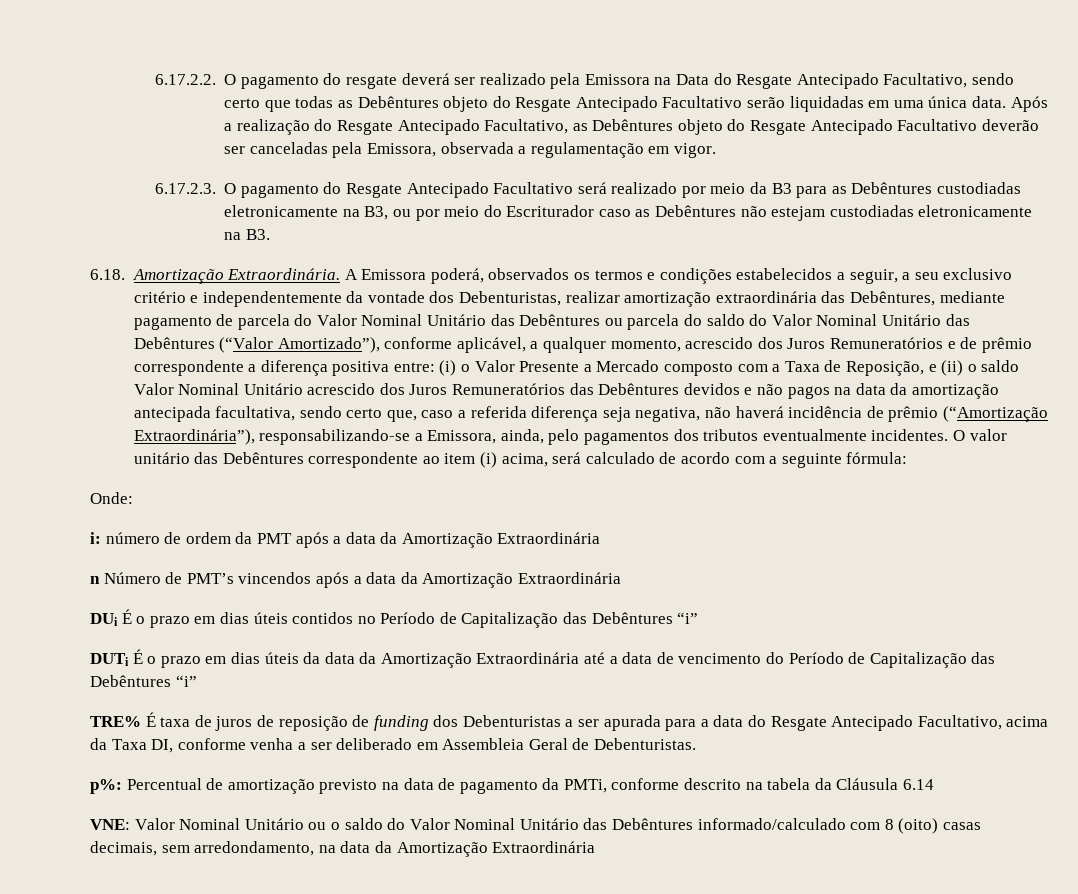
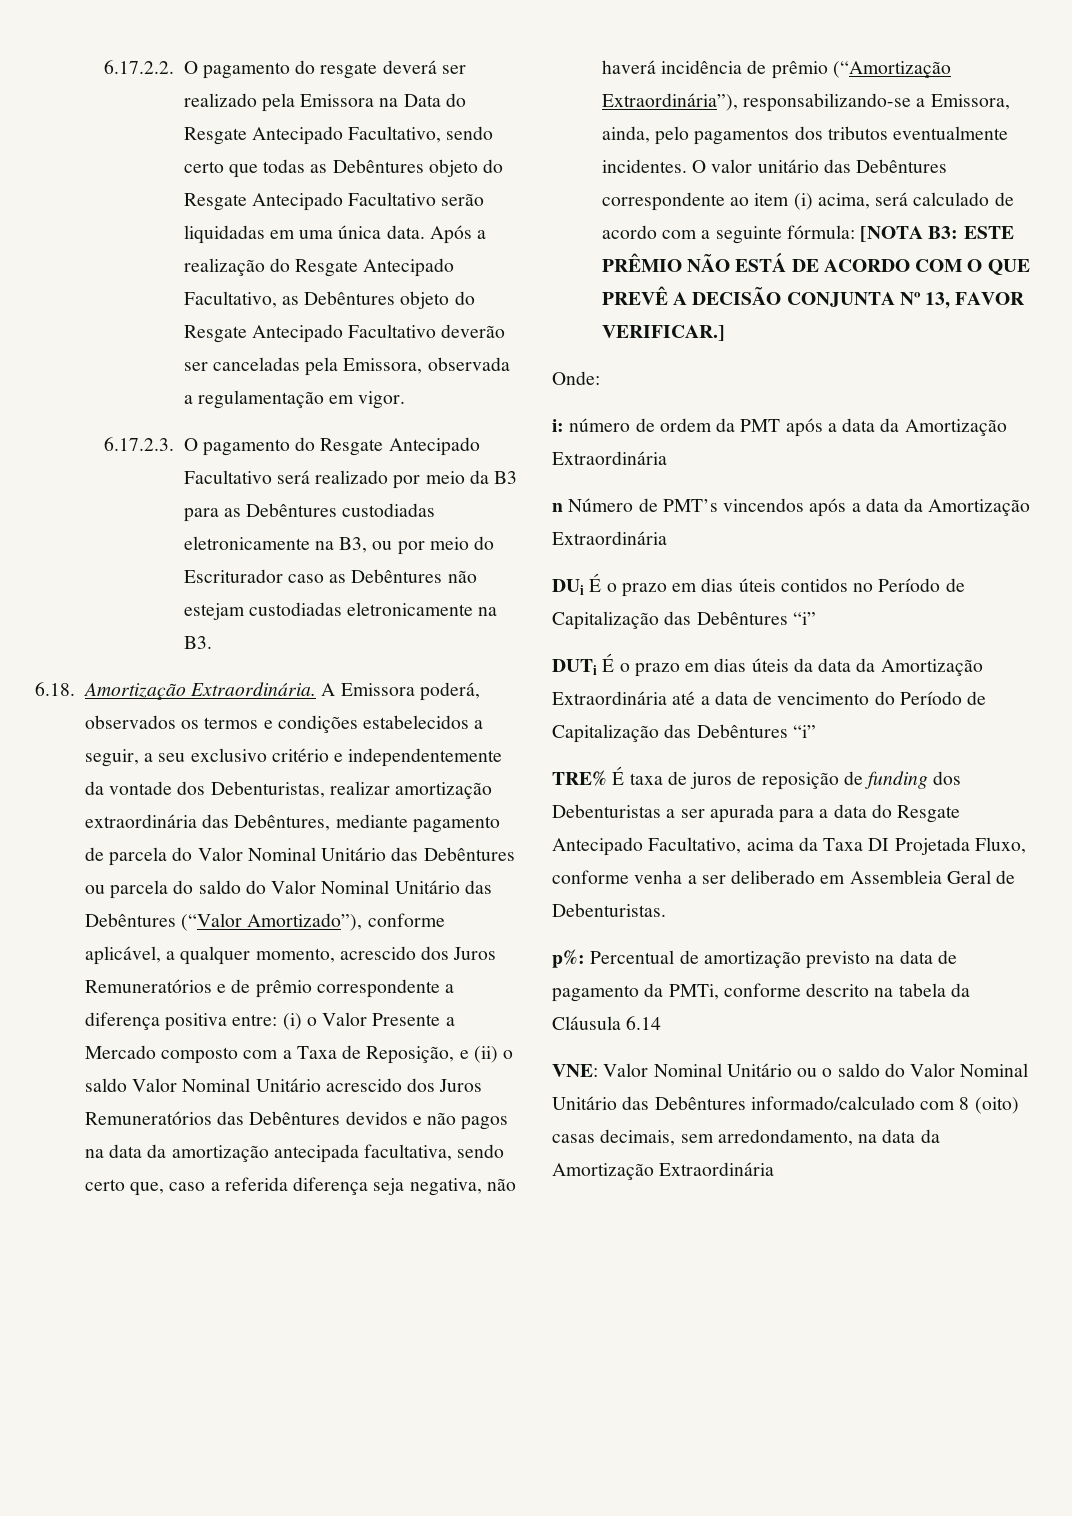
(908, 458) none -> [860,226,1014,242] [601,253,1030,275] [601,286,1025,309] [601,325,725,341] [NOTA B3: ESTE PRÊMIO NÃO ESTÁ DE ACORDO COM O QUE PREVÊ A DECISÃO CONJUNTA Nº 13, FAVOR VERIFICAR.]
[151,739,174,753] DI, -> [868,837,1026,855] DI Projetada Fluxo,

